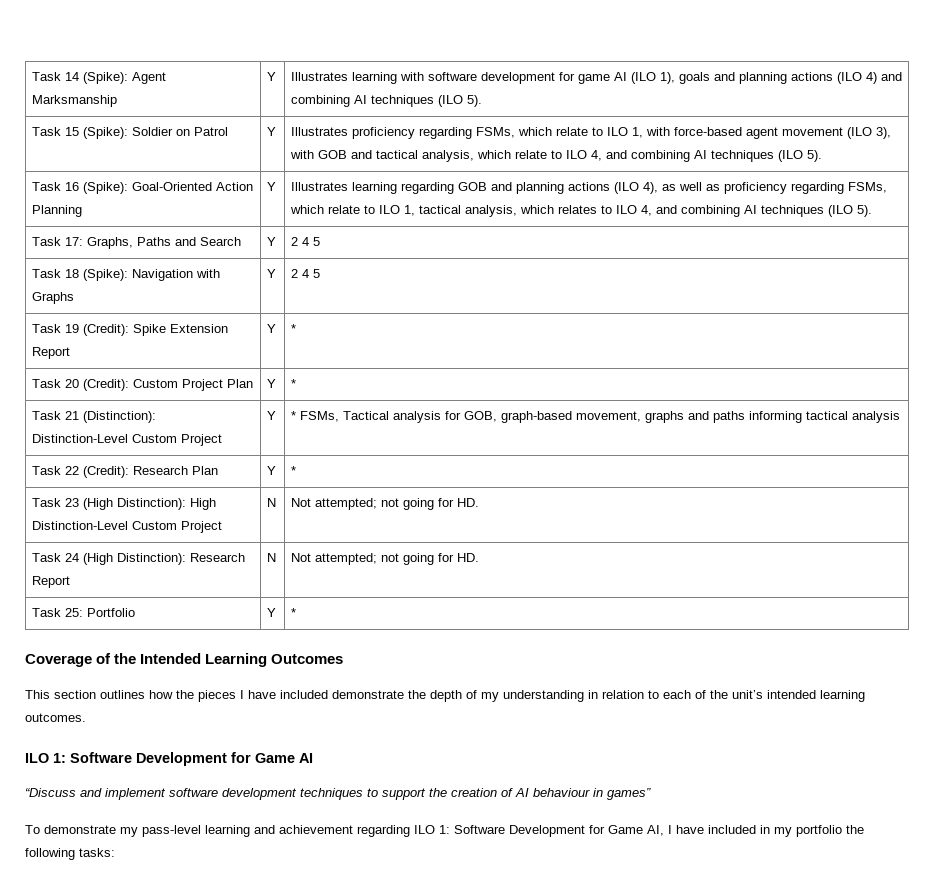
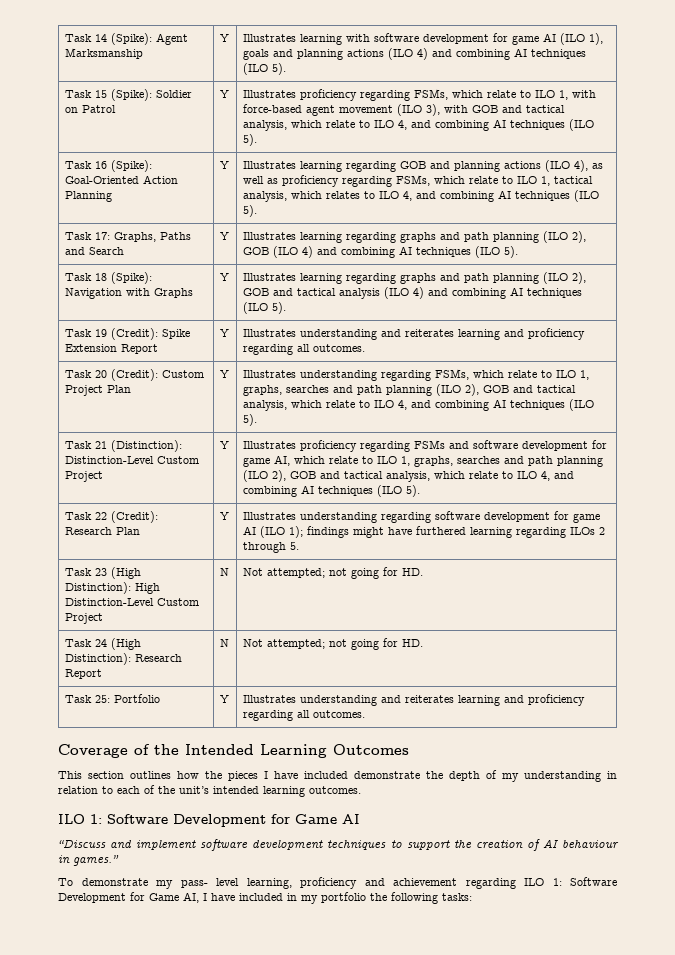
[290,237,320,246] 2 4 5 -> [242,231,586,243] [242,246,518,258] Illustrates learning regarding graphs and path planning (ILO 2), GOB (ILO 4) and combining AI techniques (ILO 5).
[290,269,320,278] 2 4 5 -> [242,272,586,284] [242,287,582,299] [242,302,286,314] Illustrates learning regarding graphs and path planning (ILO 2), GOB and tactical analysis (ILO 4) and combining AI techniques (ILO 5).
[290,324,296,333] * -> [242,328,585,340] [242,344,365,355] Illustrates understanding and reiterates learning and proficiency regarding all outcomes.
[290,379,296,388] * -> [242,369,589,381] [242,384,576,396] [242,399,594,411] [242,414,257,426] Illustrates understanding regarding FSMs, which relate to ILO 1, graphs, searches and path planning (ILO 2), GOB and tactical analysis, which relate to ILO 4, and combining AI techniques (ILO 5).
[290,411,900,423] * FSMs, Tactical analysis for GOB, graph-based movement, graphs and paths informing tactical analysis -> [242,440,607,452] [242,455,603,467] [242,470,574,482] [242,485,420,497] Illustrates proficiency regarding FSMs and software development for game AI, which relate to ILO 1, graphs, searches and path planning (ILO 2), GOB and tactical analysis, which relate to ILO 4, and combining AI techniques (ILO 5).
[290,466,296,475] * -> [242,511,600,523] [242,526,605,538] [242,542,299,553] Illustrates understanding regarding software development for game AI (ILO 1); findings might have furthered learning regarding ILOs 2 through 5.
[290,608,296,617] * -> [242,694,585,706] [242,710,365,721] Illustrates understanding and reiterates learning and proficiency regarding all outcomes.
[607,788,651,800] games” -> [73,855,119,866] games.”
[142,825,250,837] pass-level learning -> [180,877,357,889] pass- level learning, proficiency

